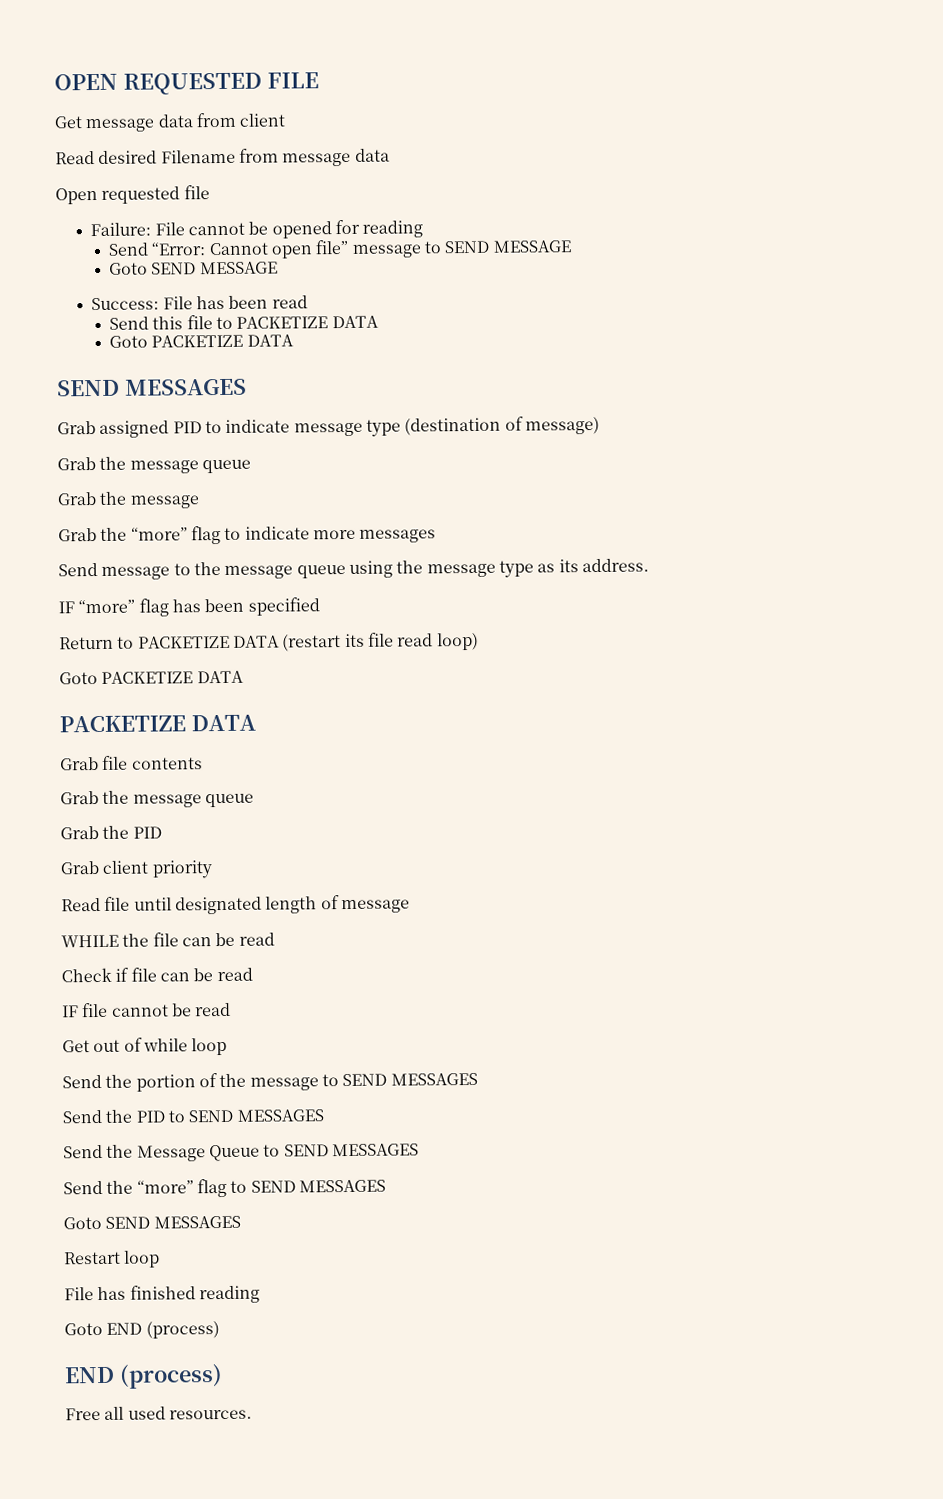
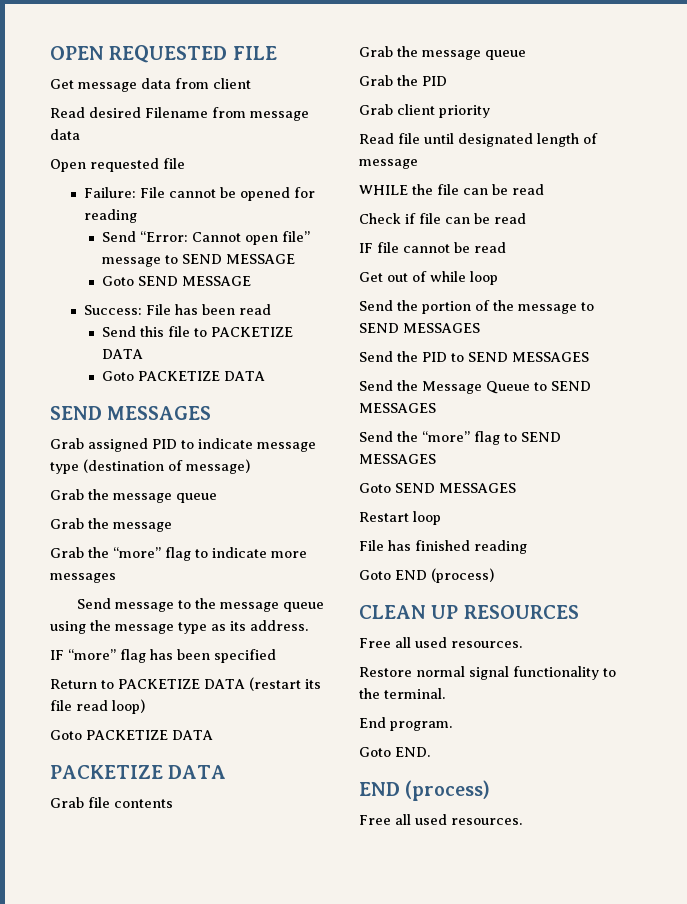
(220, 1330) none -> [359,605,579,619] [359,637,522,648] [359,666,616,680] [359,688,445,699] [359,717,452,731] [359,747,430,757] // CLEAN UP RESOURCES // Free all used resources. // Restore normal signal functionality to the terminal. // End program. // Goto END.

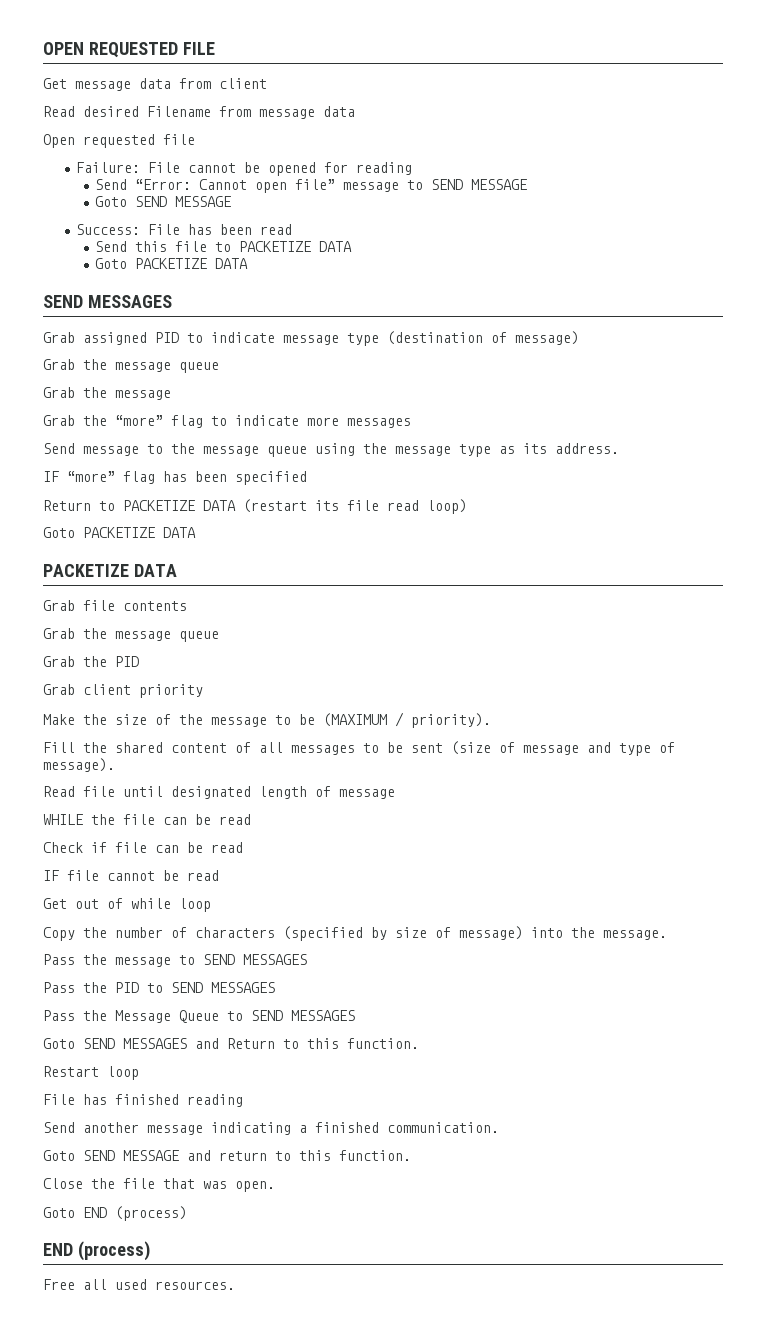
(490, 111) none -> [43,712,491,728] [43,741,675,756] [43,758,115,772] // Make the size of the message to be (MAXIMUM / priority). // Fill the shared content of all messages to be sent (size of message and type of message).
[359,300,490,314] Send the portion of -> [43,926,667,941] [43,954,75,965] Copy the number of characters (specified by size of message) into the message. // Pass
[359,351,393,362] Send -> [43,982,75,993] Pass
[359,380,393,391] Send -> [43,1010,75,1021] Pass
[359,431,561,445] [359,454,436,464] [359,483,516,493] Send the “more” flag to SEND MESSAGES // Goto SEND MESSAGES -> [43,1038,419,1049] Goto SEND MESSAGES and Return to this function.
[359,568,494,583] [359,605,579,619] [359,637,522,648] [359,666,616,680] [359,688,445,699] [359,717,452,731] [359,747,430,757] Goto END (process) // CLEAN UP RESOURCES // Free all used resources. // Restore normal signal functionality to the terminal. // End program. // Goto END. -> [43,1122,499,1135] [43,1150,411,1161] [43,1178,275,1192] [43,1206,187,1221] Send another message indicating a finished communication. // Goto SEND MESSAGE and return to this function. // Close the file that was open. // Goto END (process)

